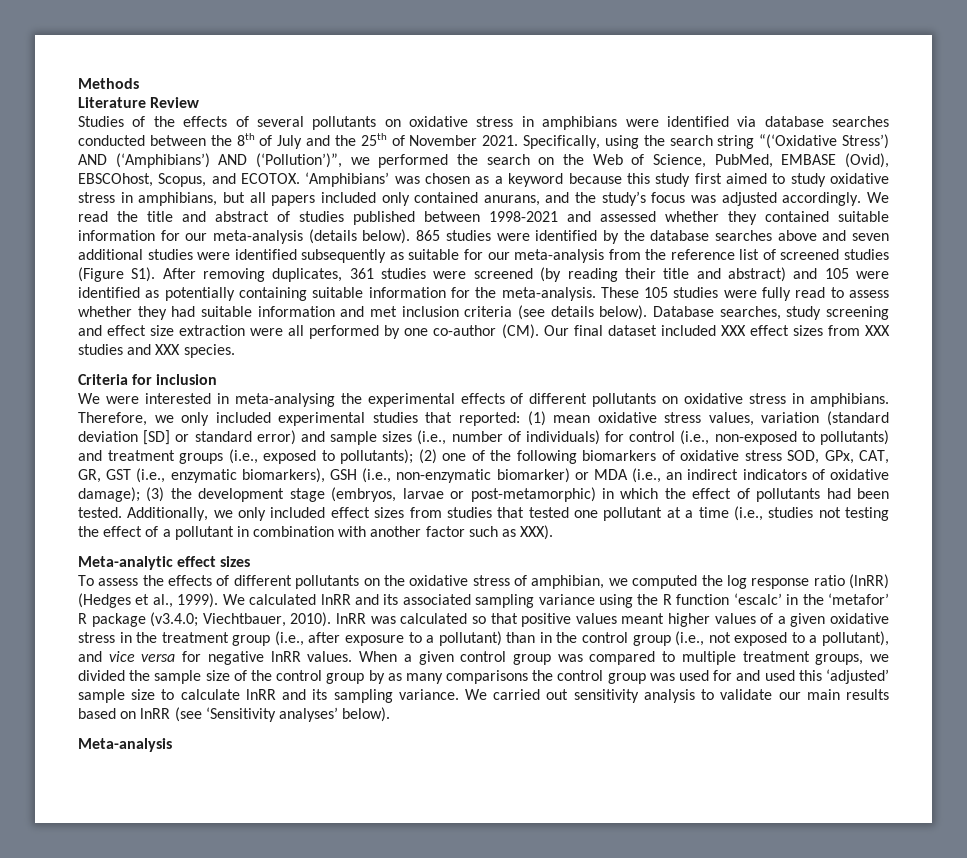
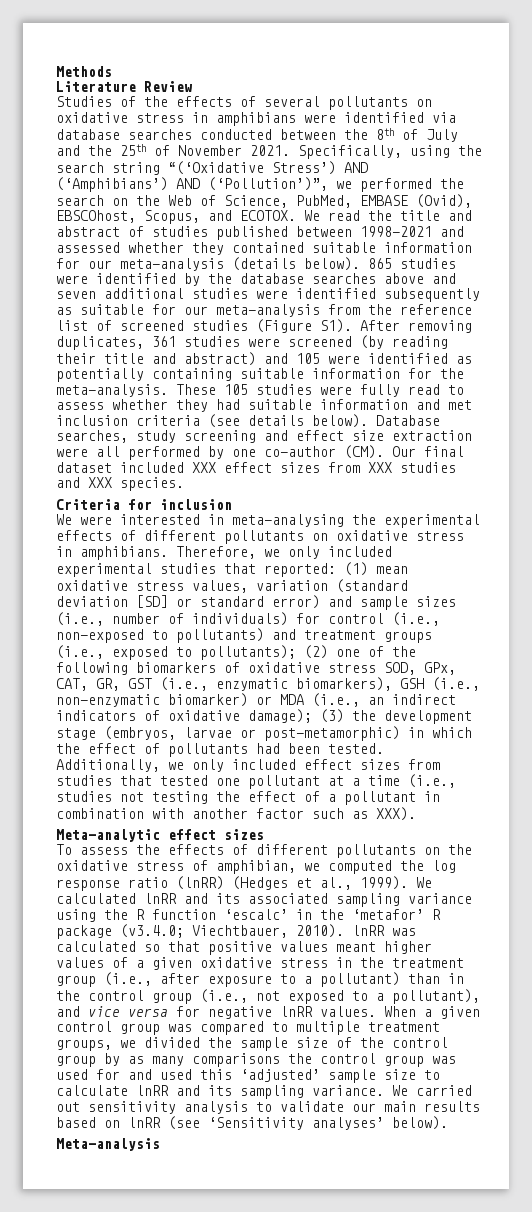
[305,172,890,187] [78,191,862,206] ‘Amphibians’ was chosen as a keyword because this study first aimed to study oxidative stress in amphibians, but all papers included only contained anurans, and the study’s focus was adjusted accordingly. -> (296, 215) none

